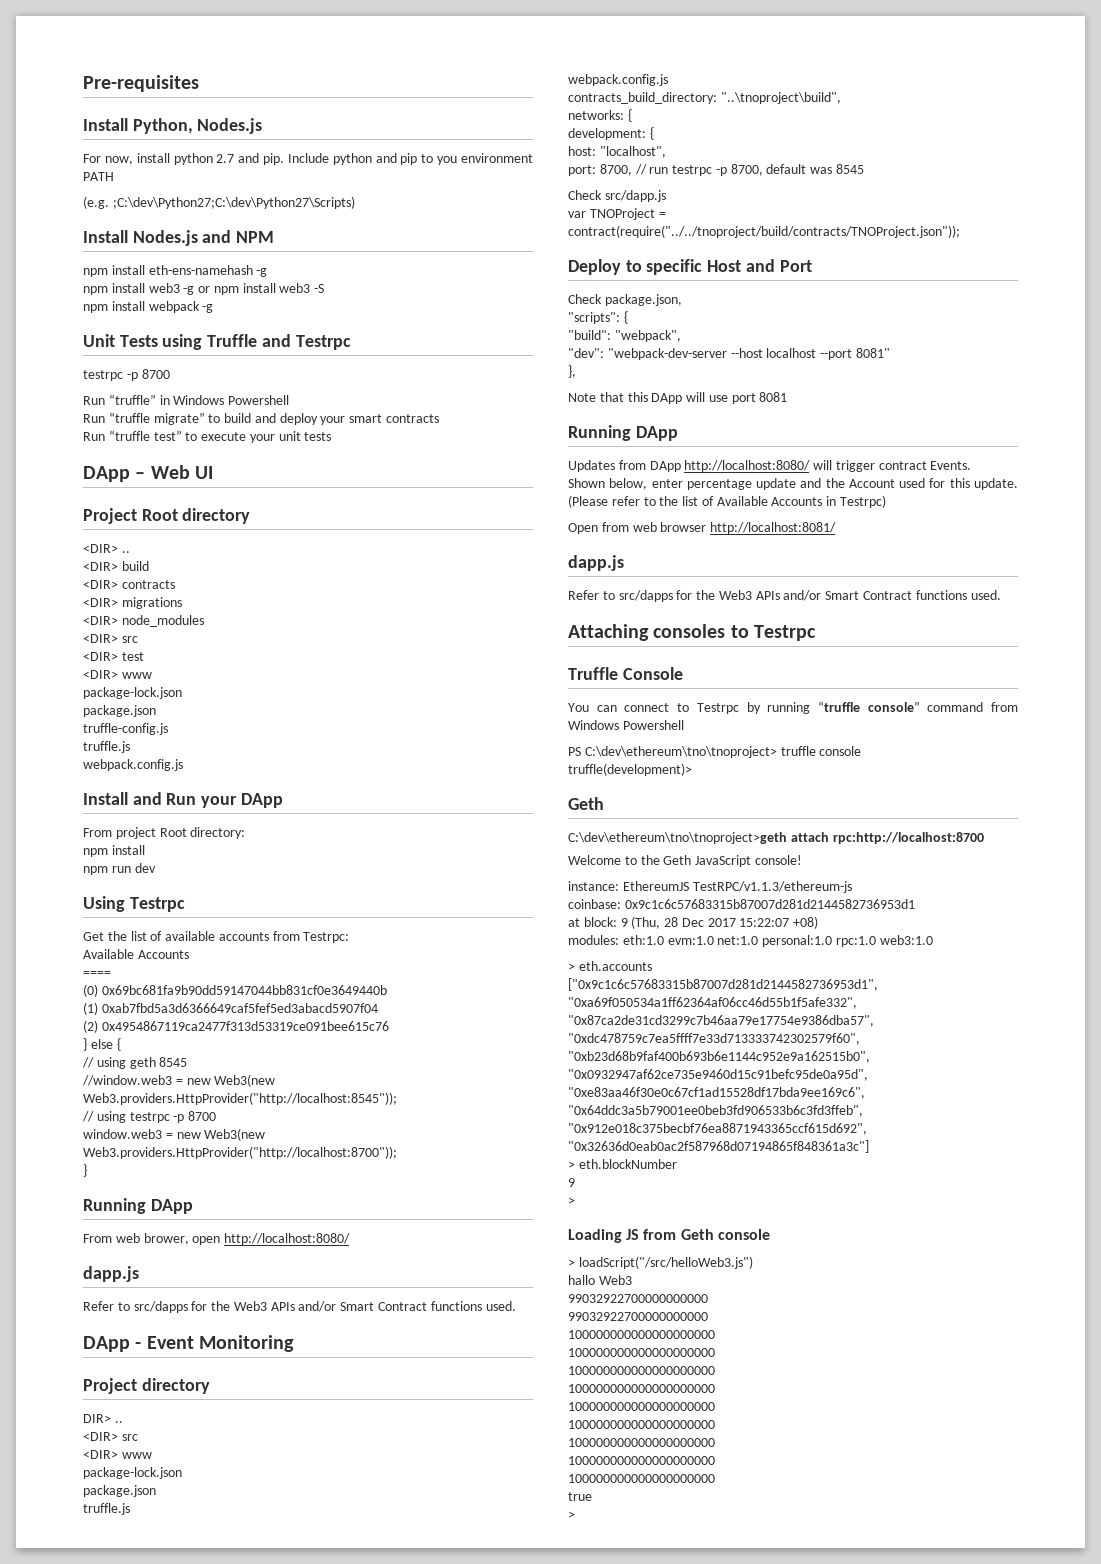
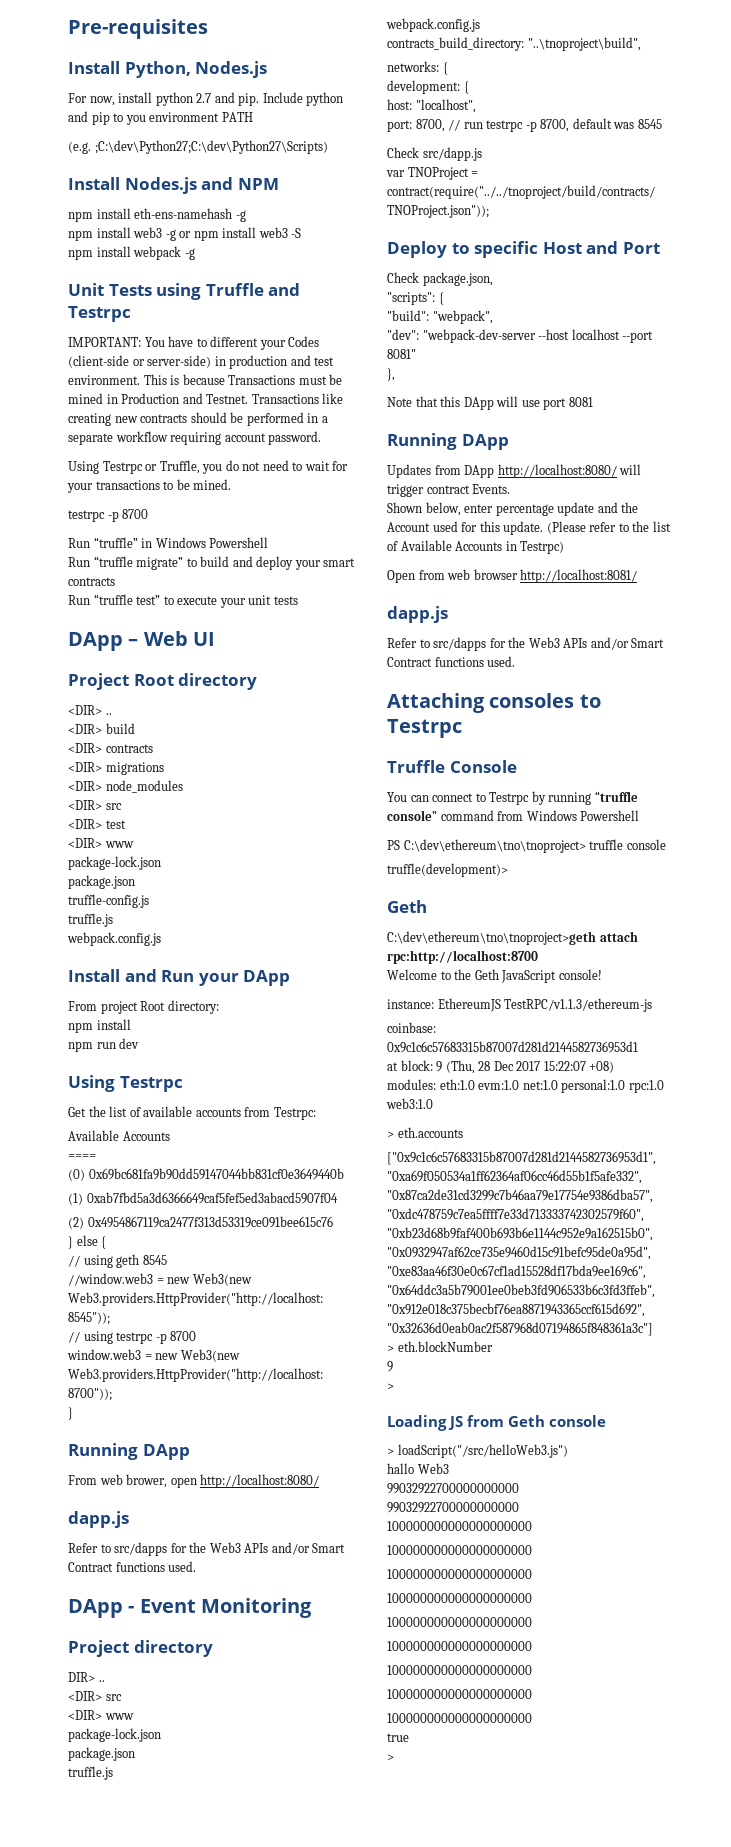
(351, 342) none -> [68,336,320,350] [68,355,335,369] [68,374,343,385] [68,393,344,404] [68,412,328,426] [68,431,322,445] [68,460,349,474] [67,479,232,493] // IMPORTANT: You have to different your Codes (client-side or server-side) in production and test environment. This is because Transactions must be mined in Production and Testnet. Transactions like creating new contracts should be performed in a separate workflow requiring account password. // Using Testrpc or Truffle, you do not need to wait for your transactions to be mined.

